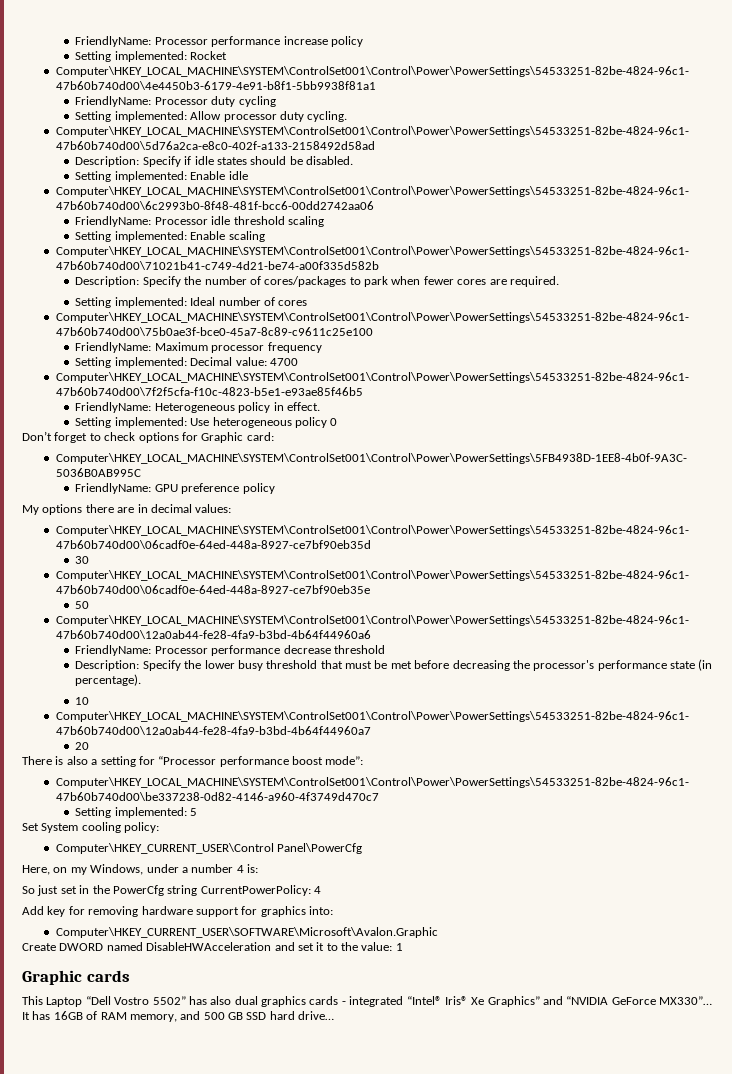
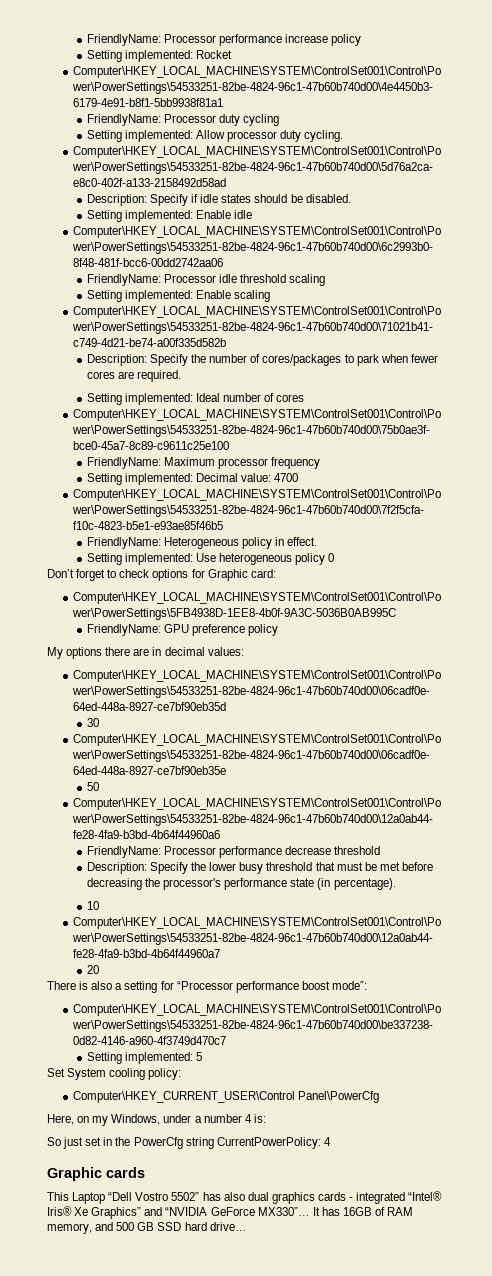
[22,906,333,917] [55,927,438,938] [22,942,403,951] // Add key for removing hardware support for graphics into: // Computer\HKEY_CURRENT_USER\SOFTWARE\Microsoft\Avalon.Graphic // Create DWORD named DisableHWAcceleration and set it to the value: 1 -> (331, 1141) none

